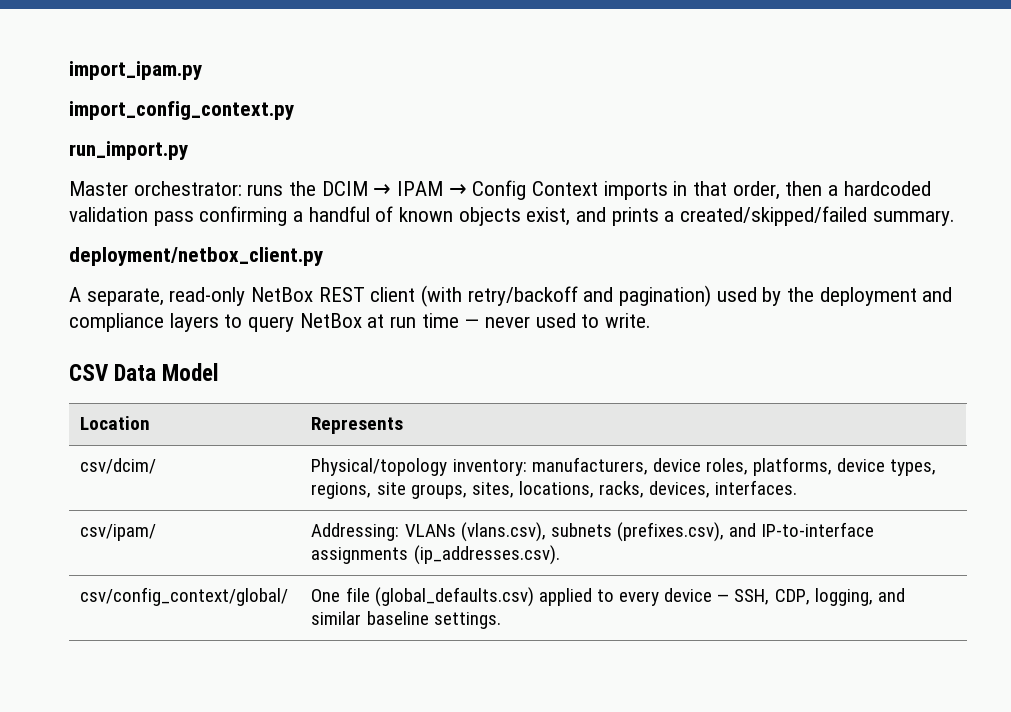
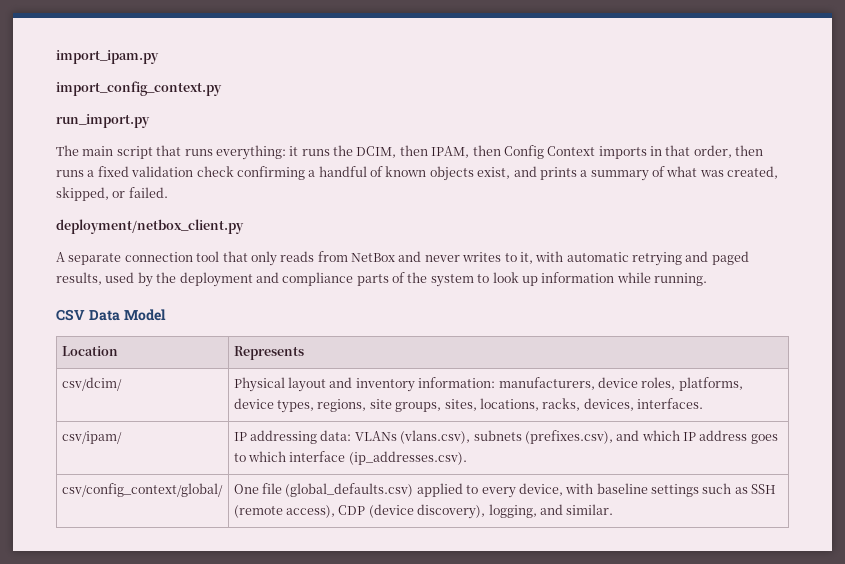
[69,181,467,196] Master orchestrator: runs the DCIM → IPAM → -> [56,145,501,160] The main script that runs everything: it runs the DCIM, then IPAM, then
[828,181,931,196] [69,207,194,226] a hardcoded validation pass -> [56,166,234,177] runs a fixed validation check
[680,206,955,226] [69,247,323,266] [69,285,712,307] created/skipped/failed summary. // deployment/netbox_client.py // A separate, read-only NetBox REST client (with retry/backoff and pagination) -> [590,166,779,181] [56,187,168,201] [56,219,244,234] [56,251,749,266] [56,272,102,285] summary of what was created, skipped, or failed. // deployment/netbox_client.py // A separate connection tool that only reads from NetBox and never writes to it, with automatic retrying and paged results,
[169,313,652,332] layers to query NetBox at run time — never used to write. -> [356,272,707,287] parts of the system to look up information while running.
[311,458,527,476] Physical/topology inventory: -> [233,377,496,392] Physical layout and inventory information:
[311,523,400,541] Addressing: -> [233,430,352,444] IP addressing data:
[761,522,875,537] [311,547,409,564] IP-to-interface assignments -> [641,430,778,444] [233,451,346,462] which IP address goes to which interface
[664,588,905,606] [311,611,501,629] device — SSH, CDP, logging, and similar baseline settings. -> [518,483,777,497] [233,504,614,519] device, with baseline settings such as SSH (remote access), CDP (device discovery), logging, and similar.

